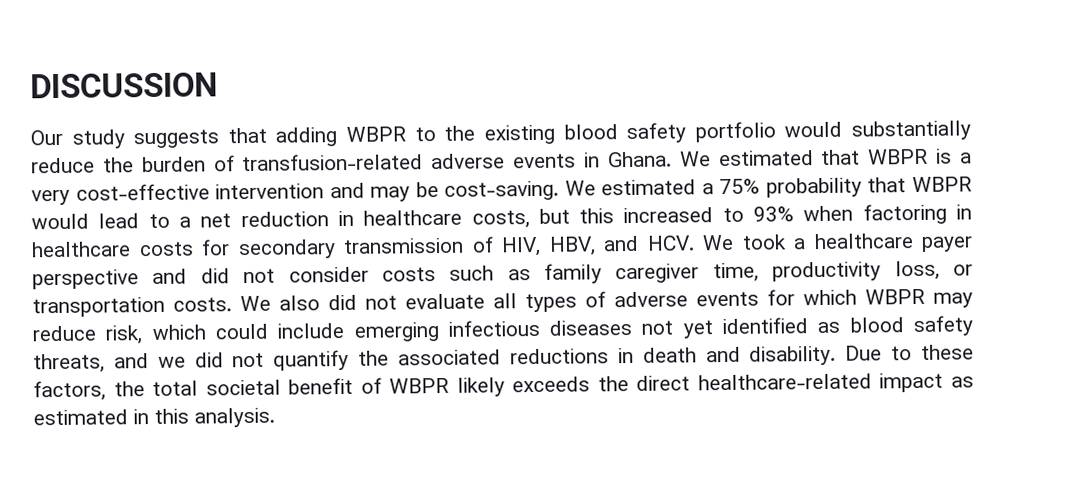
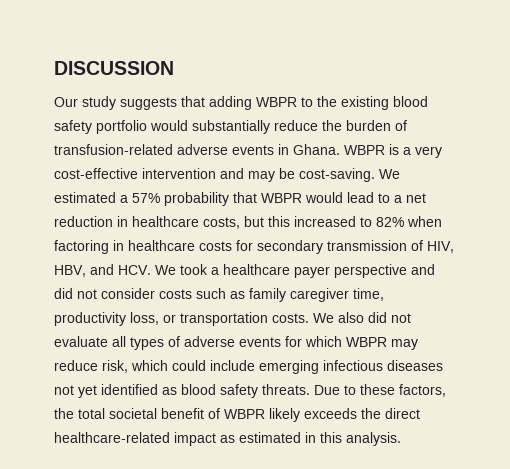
[679,149,861,167] We estimated that -> (340, 149) none
[719,178,761,195] 75% -> [132,193,160,203] 57%
[753,206,795,222] 93% -> [376,217,404,227] 82%
[33,345,837,374] threats, and we did not quantify the associated reductions in death and disability. -> [262,384,310,395] threats.

